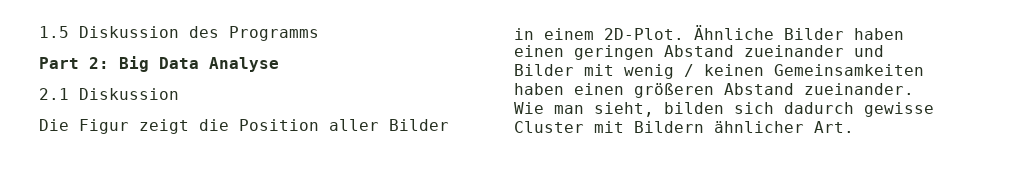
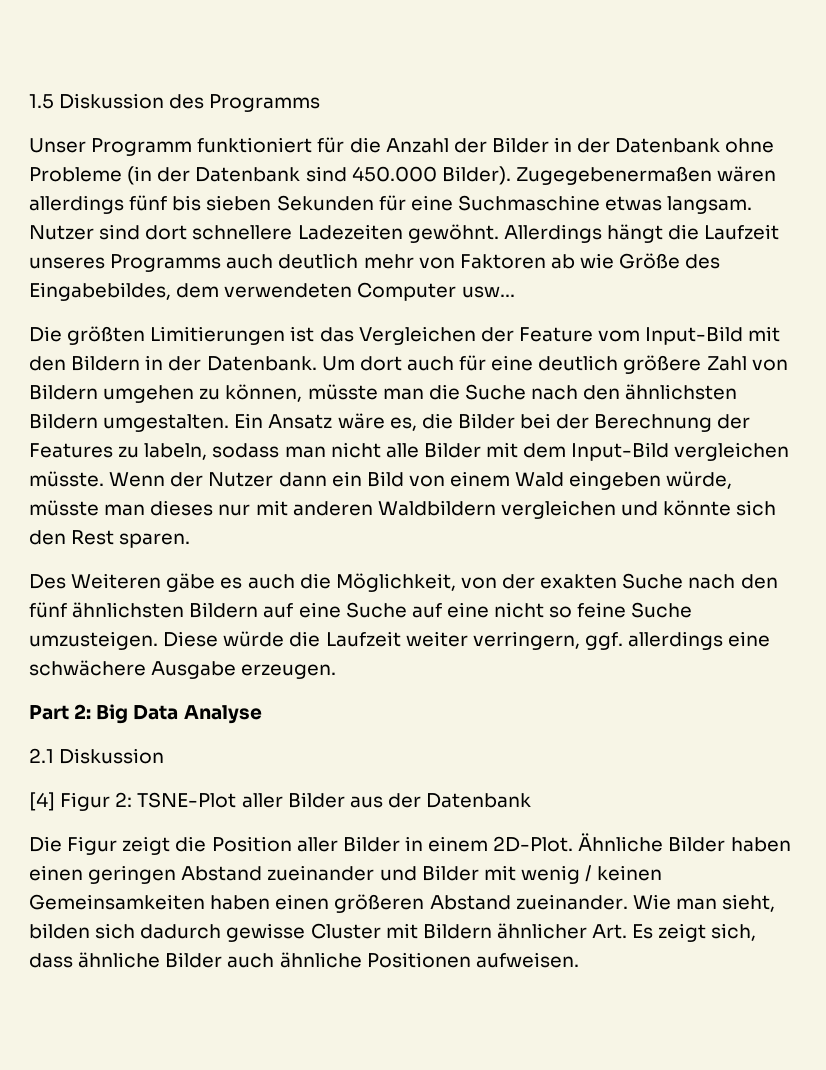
(319, 33) none -> [29,137,775,156] [29,166,777,185] [29,195,753,214] [29,224,780,243] [29,253,721,272] [29,282,515,301] [29,326,781,345] [29,355,788,374] [29,384,738,403] [29,413,751,432] [29,442,790,461] [29,471,733,490] [29,500,777,519] [29,530,191,548] [29,573,778,592] [29,602,693,618] [29,631,771,650] [29,660,337,679] // Unser Programm funktioniert für die Anzahl der Bilder in der Datenbank ohne Probleme (in der Datenbank sind 450.000 Bilder). Zugegebenermaßen wären allerdings fünf bis sieben Sekunden für eine Suchmaschine etwas langsam. Nutzer sind dort schnellere Ladezeiten gewöhnt. Allerdings hängt die Laufzeit unseres Programms auch deutlich mehr von Faktoren ab wie Größe des Eingabebildes, dem verwendeten Computer usw... // Die größten Limitierungen ist das Vergleichen der Feature vom Input-Bild mit den Bildern in der Datenbank. Um dort auch für eine deutlich größere Zahl von Bildern umgehen zu können, müsste man die Suche nach den ähnlichsten Bildern umgestalten. Ein Ansatz wäre es, die Bilder bei der Berechnung der Features zu labeln, sodass man nicht alle Bilder mit dem Input-Bild vergleichen müsste. Wenn der Nutzer dann ein Bild von einem Wald eingeben würde, müsste man dieses nur mit anderen Waldbildern vergleichen und könnte sich den Rest sparen. // Des Weiteren gäbe es auch die Möglichkeit, von der exakten Suche nach den fünf ähnlichsten Bildern auf eine Suche auf eine nicht so feine Suche umzusteigen. Diese würde die Laufzeit weiter verringern, ggf. allerdings eine schwächere Ausgabe erzeugen.
(179, 94) none -> [29,792,532,811] // [4] Figur 2: TSNE-Plot aller Bilder aus der Datenbank
(854, 127) none -> [632,923,757,942] [29,952,579,968] Es zeigt sich, dass ähnliche Bilder auch ähnliche Positionen aufweisen.

